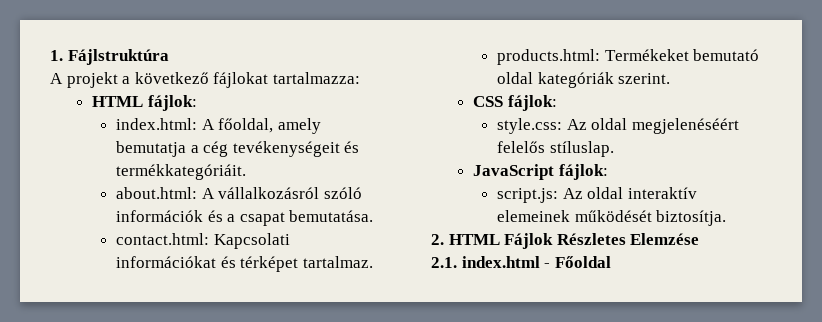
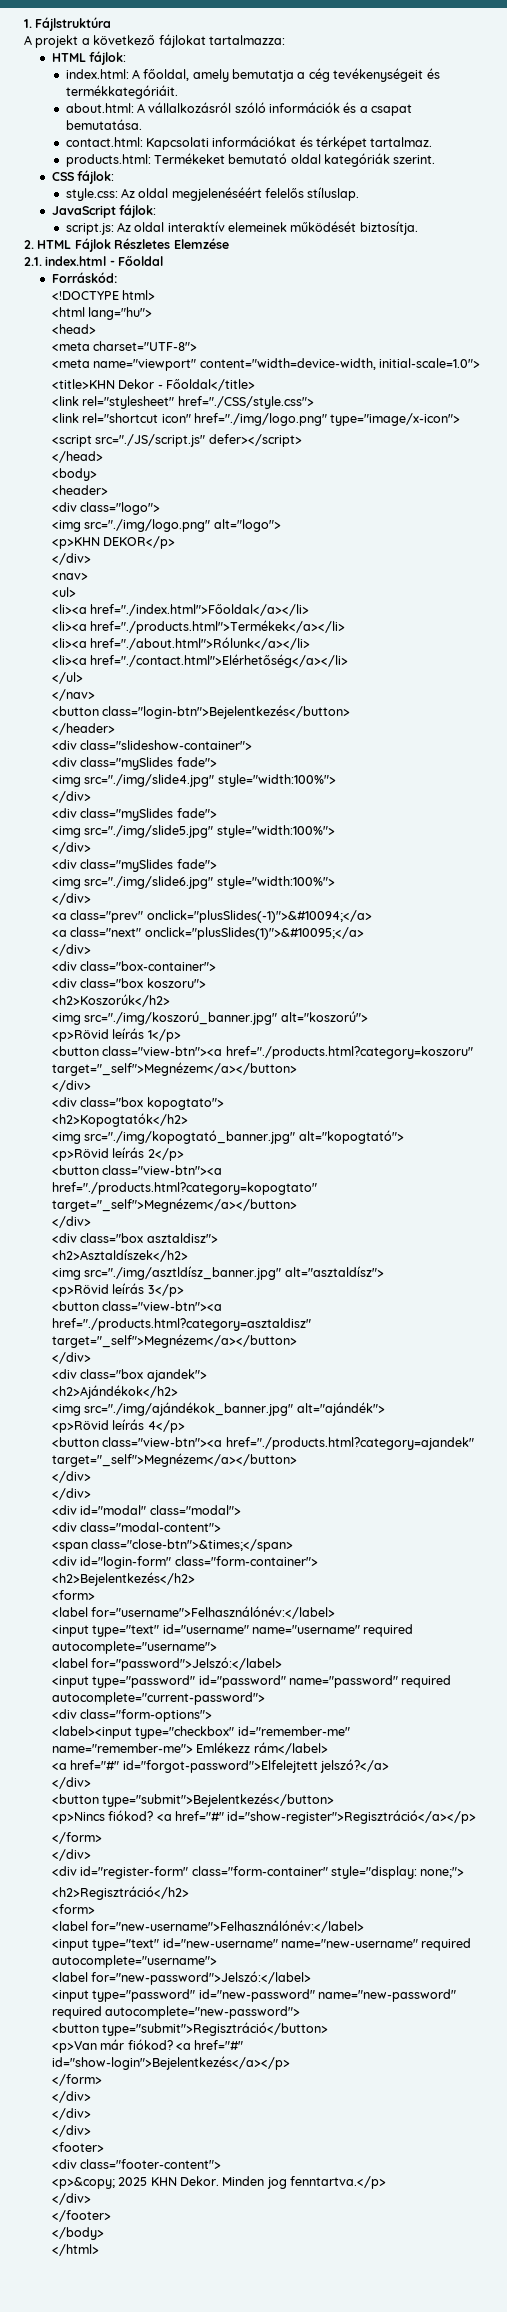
(611, 262) none -> [51,272,117,283] [51,290,156,300] [51,307,153,320] [51,324,96,334] [51,341,198,351] [51,358,480,371] [51,379,255,391] [51,396,314,409] [51,413,461,426] [51,434,302,447] [51,451,103,463] [51,468,97,481] [51,485,108,495] [51,502,161,515] [51,519,281,532] [51,536,176,549] [51,553,91,565] [51,573,88,580] [51,587,76,597] [51,604,310,616] [51,620,346,634] [51,637,311,650] [51,654,349,668] [51,672,83,684] [51,689,95,701] [51,705,351,719] [51,723,115,735] [51,740,253,750] [51,757,217,770] [51,774,336,787] [51,791,91,803] [51,808,217,821] [51,825,335,838] [51,842,91,854] [51,859,217,872] [51,876,335,889] [51,893,91,905] [51,910,372,923] [51,927,364,940] [51,944,91,956] [51,961,217,971] [51,978,206,988] [51,994,170,1007] [51,1011,368,1025] [51,1028,181,1042] [51,1046,473,1059] [51,1062,297,1076] [51,1080,91,1092] [51,1097,224,1110] [51,1113,188,1127] [51,1130,404,1144] [51,1147,184,1161] [51,1165,223,1175] [51,1182,317,1195] [51,1198,297,1212] [51,1216,91,1228] [51,1233,218,1243] [51,1249,188,1262] [51,1266,384,1280] [51,1283,184,1297] [51,1301,223,1311] [51,1318,311,1331] [51,1334,297,1348] [51,1352,91,1364] [51,1369,207,1382] [51,1385,178,1399] [51,1402,385,1416] [51,1419,185,1433] [51,1437,474,1450] [51,1453,297,1467] [51,1471,91,1483] [51,1488,91,1500] [51,1505,241,1515] [51,1522,222,1532] [51,1539,294,1552] [51,1556,318,1569] [51,1572,195,1586] [51,1590,95,1600] [51,1606,336,1619] [51,1624,414,1637] [51,1641,217,1654] [51,1657,283,1671] [51,1675,452,1688] [51,1692,265,1705] [51,1709,213,1722] [51,1726,350,1739] [51,1742,328,1755] [51,1759,389,1773] [51,1777,91,1789] [51,1793,335,1807] [51,1810,477,1824] [51,1832,102,1844] [51,1849,91,1861] [51,1866,465,1879] [51,1886,189,1900] [51,1904,95,1914] [51,1920,365,1933] [51,1938,472,1951] [51,1955,217,1968] [51,1971,312,1985] [51,1989,456,2002] [51,2006,301,2019] [51,2022,329,2036] [51,2039,244,2053] [51,2056,290,2070] [51,2074,102,2086] [51,2091,91,2103] [51,2108,91,2120] [51,2125,91,2137] [51,2142,104,2152] [51,2159,222,2169] [51,2176,387,2189] [51,2193,91,2205] [51,2210,111,2222] [51,2227,104,2240] [51,2244,99,2256] // Forráskód: // <!DOCTYPE html> // <html lang="hu"> // <head> // <meta charset="UTF-8"> // <meta name="viewport" content="width=device-width, initial-scale=1.0"> // <title>KHN Dekor - Főoldal</title> // <link rel="stylesheet" href="./CSS/style.css"> // <link rel="shortcut icon" href="./img/logo.png" type="image/x-icon"> // <script src="./JS/script.js" defer></script> // </head> // <body> // <header> // <div class="logo"> // <img src="./img/logo.png" alt="logo"> // <p>KHN DEKOR</p> // </div> // <nav> // <ul> // <li><a href="./index.html">Főoldal</a></li> // <li><a href="./products.html">Termékek</a></li> // <li><a href="./about.html">Rólunk</a></li> // <li><a href="./contact.html">Elérhetőség</a></li> // </ul> // </nav> // <button class="login-btn">Bejelentkezés</button> // </header> // <div class="slideshow-container"> // <div class="mySlides fade"> // <img src="./img/slide4.jpg" style="width:100%"> // </div> // <div class="mySlides fade"> // <img src="./img/slide5.jpg" style="width:100%"> // </div> // <div class="mySlides fade"> // <img src="./img/slide6.jpg" style="width:100%"> // </div> // <a class="prev" onclick="plusSlides(-1)">&#10094;</a> // <a class="next" onclick="plusSlides(1)">&#10095;</a> // </div> // <div class="box-container"> // <div class="box koszoru"> // <h2>Koszorúk</h2> // <img src="./img/koszorú_banner.jpg" alt="koszorú"> // <p>Rövid leírás 1</p> // <button class="view-btn"><a href="./products.html?category=koszoru" target="_self">Megnézem</a></button> // </div> // <div class="box kopogtato"> // <h2>Kopogtatók</h2> // <img src="./img/kopogtató_banner.jpg" alt="kopogtató"> // <p>Rövid leírás 2</p> // <button class="view-btn"><a href="./products.html?category=kopogtato" target="_self">Megnézem</a></button> // </div> // <div class="box asztaldisz"> // <h2>Asztaldíszek</h2> // <img src="./img/asztldísz_banner.jpg" alt="asztaldísz"> // <p>Rövid leírás 3</p> // <button class="view-btn"><a href="./products.html?category=asztaldisz" target="_self">Megnézem</a></button> // </div> // <div class="box ajandek"> // <h2>Ajándékok</h2> // <img src="./img/ajándékok_banner.jpg" alt="ajándék"> // <p>Rövid leírás 4</p> // <button class="view-btn"><a href="./products.html?category=ajandek" target="_self">Megnézem</a></button> // </div> // </div> // <div id="modal" class="modal"> // <div class="modal-content"> // <span class="close-btn">&times;</span> // <div id="login-form" class="form-container"> // <h2>Bejelentkezés</h2> // <form> // <label for="username">Felhasználónév:</label> // <input type="text" id="username" name="username" required autocomplete="username"> // <label for="password">Jelszó:</label> // <input type="password" id="password" name="password" required autocomplete="current-password"> // <div class="form-options"> // <label><input type="checkbox" id="remember-me" name="remember-me"> Emlékezz rám</label> // <a href="#" id="forgot-password">Elfelejtett jelszó?</a> // </div> // <button type="submit">Bejelentkezés</button> // <p>Nincs fiókod? <a href="#" id="show-register">Regisztráció</a></p> // </form> // </div> // <div id="register-form" class="form-container" style="display: none;"> // <h2>Regisztráció</h2> // <form> // <label for="new-username">Felhasználónév:</label> // <input type="text" id="new-username" name="new-username" required autocomplete="username"> // <label for="new-password">Jelszó:</label> // <input type="password" id="new-password" name="new-password" required autocomplete="new-password"> // <button type="submit">Regisztráció</button> // <p>Van már fiókod? <a href="#" id="show-login">Bejelentkezés</a></p> // </form> // </div> // </div> // </div> // <footer> // <div class="footer-content"> // <p>&copy; 2025 KHN Dekor. Minden jog fenntartva.</p> // </div> // </footer> // </body> // </html>

